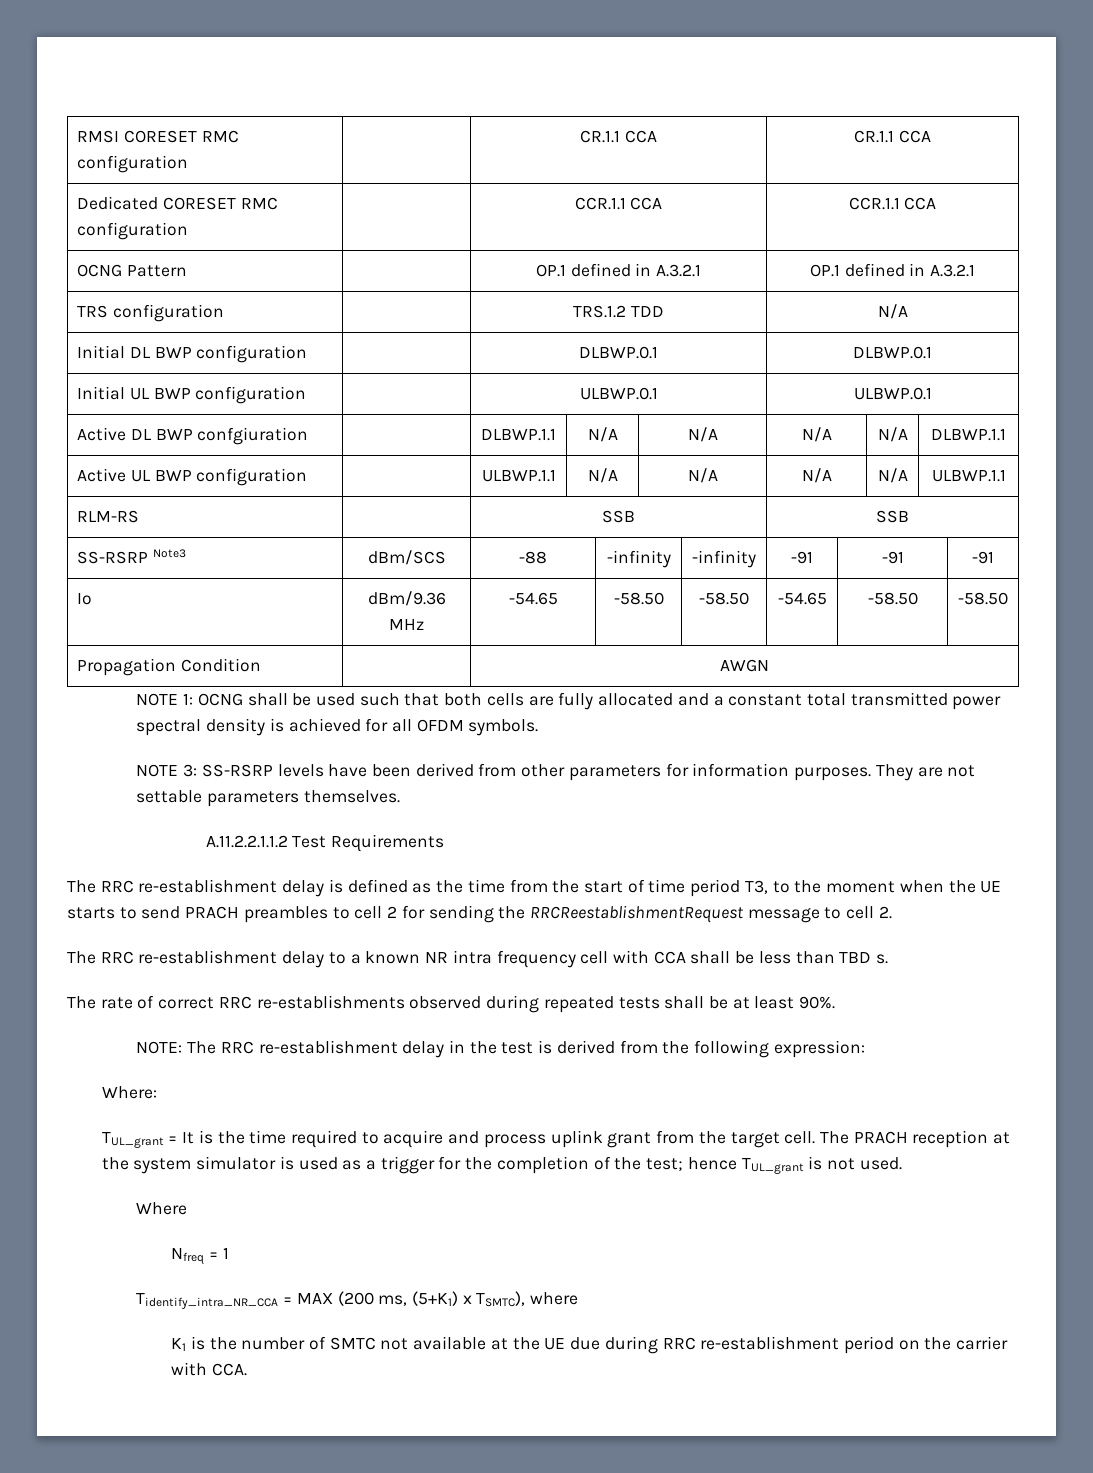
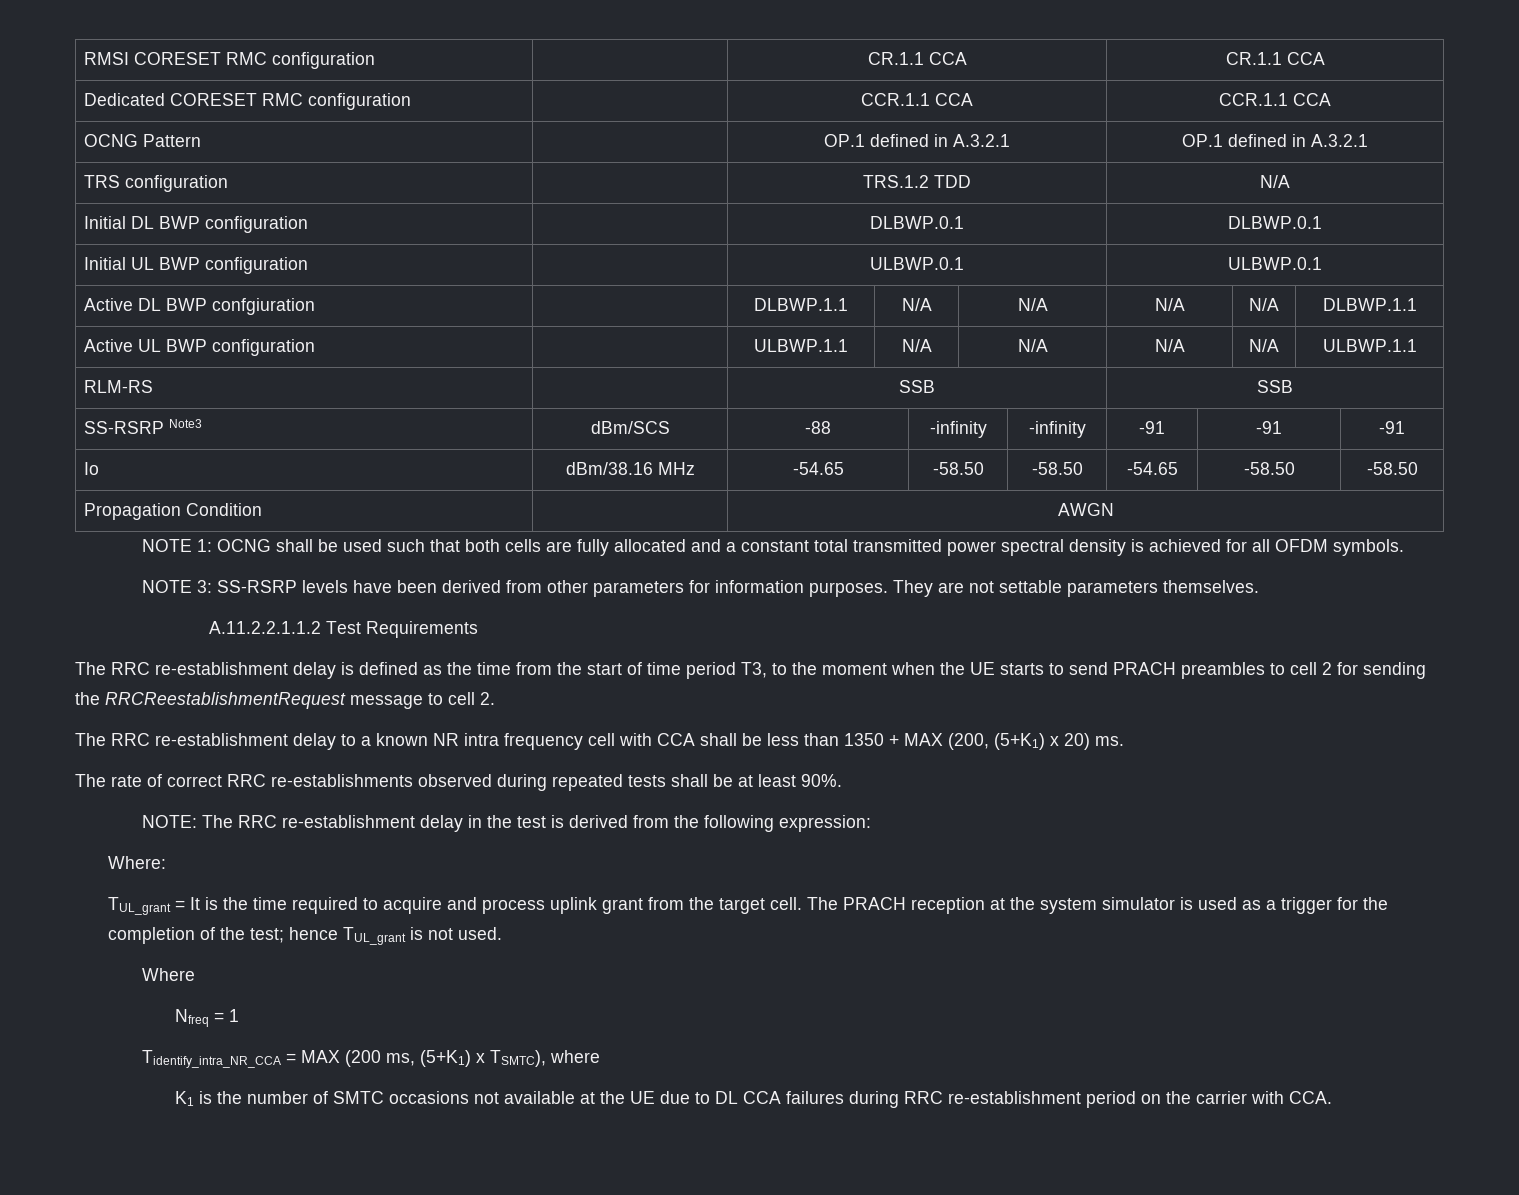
[367,591,446,606] dBm/9.36 -> [565,462,653,475] dBm/38.16
[839,952,889,964] TBD s. -> [844,733,1124,750] 1350 + MAX (200, (5+K1) x 20) ms.
(376, 1343) none -> [389,1091,470,1104] occasions
(601, 1343) none -> [695,1091,845,1104] to DL CCA failures

